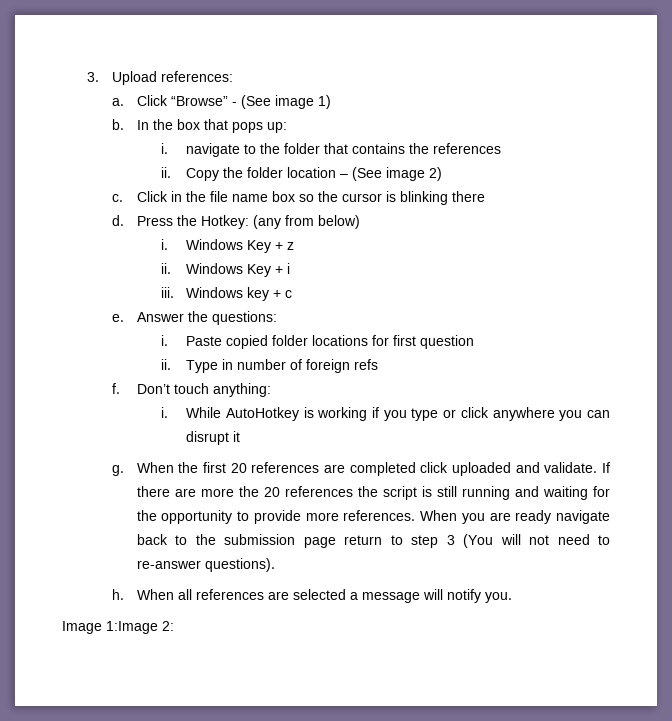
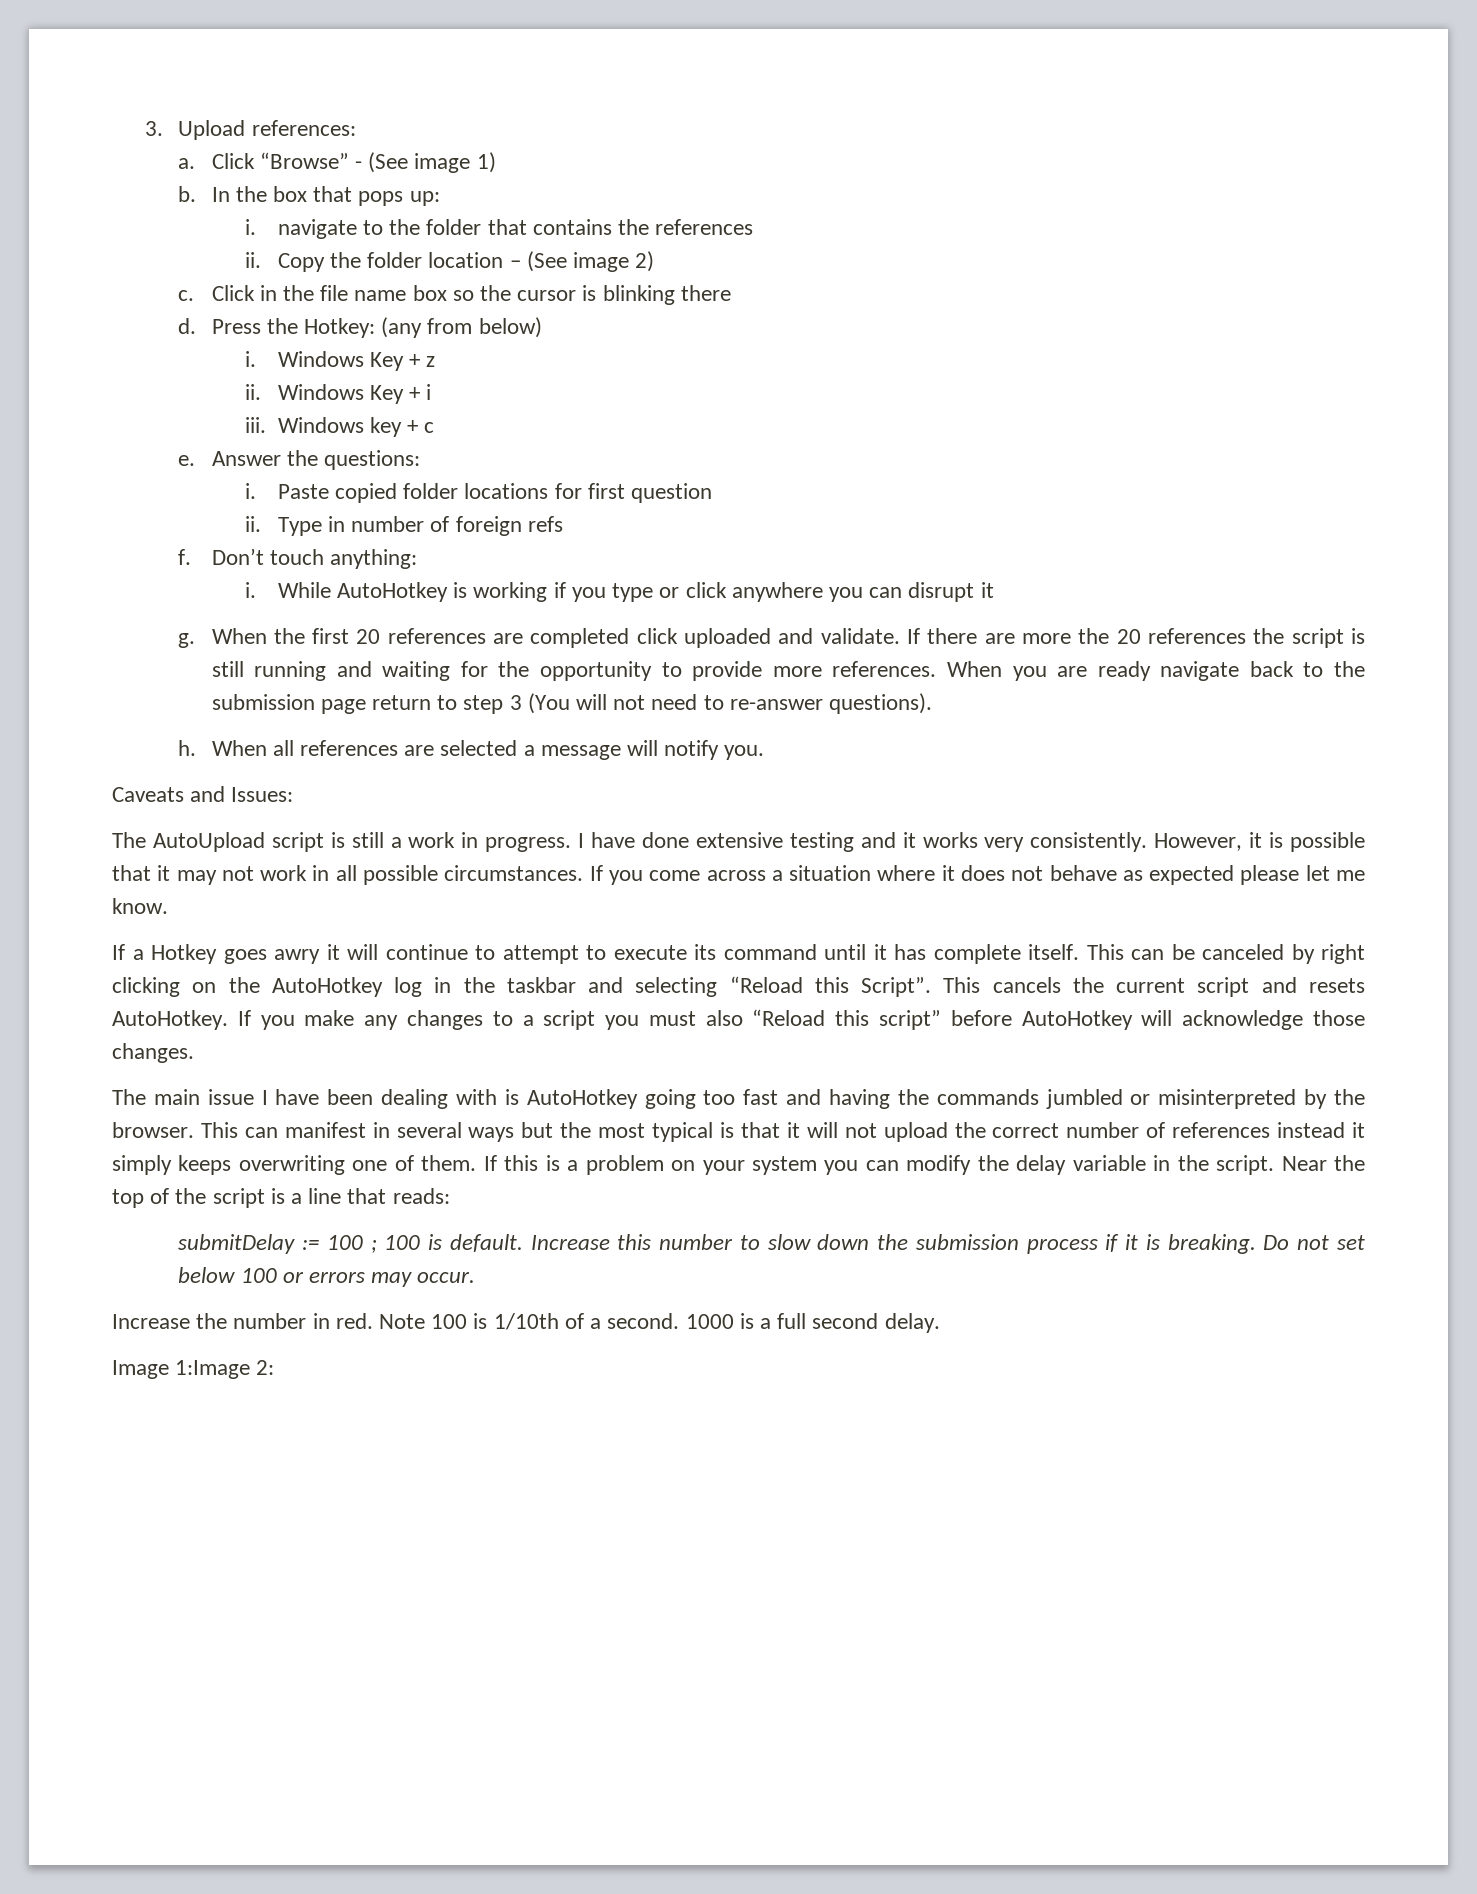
(512, 597) none -> [112,786,294,802] [112,832,1365,852] [112,865,1365,885] [112,898,168,914] [112,944,1365,964] [112,976,1366,997] [112,1009,1366,1030] [112,1043,194,1063] [112,1089,1366,1109] [112,1122,1365,1142] [112,1155,1365,1175] [112,1188,450,1208] [178,1234,1365,1254] [178,1267,476,1287] [112,1313,940,1333] // Caveats and Issues: // The AutoUpload script is still a work in progress. I have done extensive testing and it works very consistently. However, it is possible that it may not work in all possible circumstances. If you come across a situation where it does not behave as expected please let me know. // If a Hotkey goes awry it will continue to attempt to execute its command until it has complete itself. This can be canceled by right clicking on the AutoHotkey log in the taskbar and selecting “Reload this Script”. This cancels the current script and resets AutoHotkey. If you make any changes to a script you must also “Reload this script” before AutoHotkey will acknowledge those changes. // The main issue I have been dealing with is AutoHotkey going too fast and having the commands jumbled or misinterpreted by the browser. This can manifest in several ways but the most typical is that it will not upload the correct number of references instead it simply keeps overwriting one of them. If this is a problem on your system you can modify the delay variable in the script. Near the top of the script is a line that reads: // submitDelay := 100 ; 100 is default. Increase this number to slow down the submission process if it is breaking. Do not set below 100 or errors may occur. // Increase the number in red. Note 100 is 1/10th of a second. 1000 is a full second delay.

